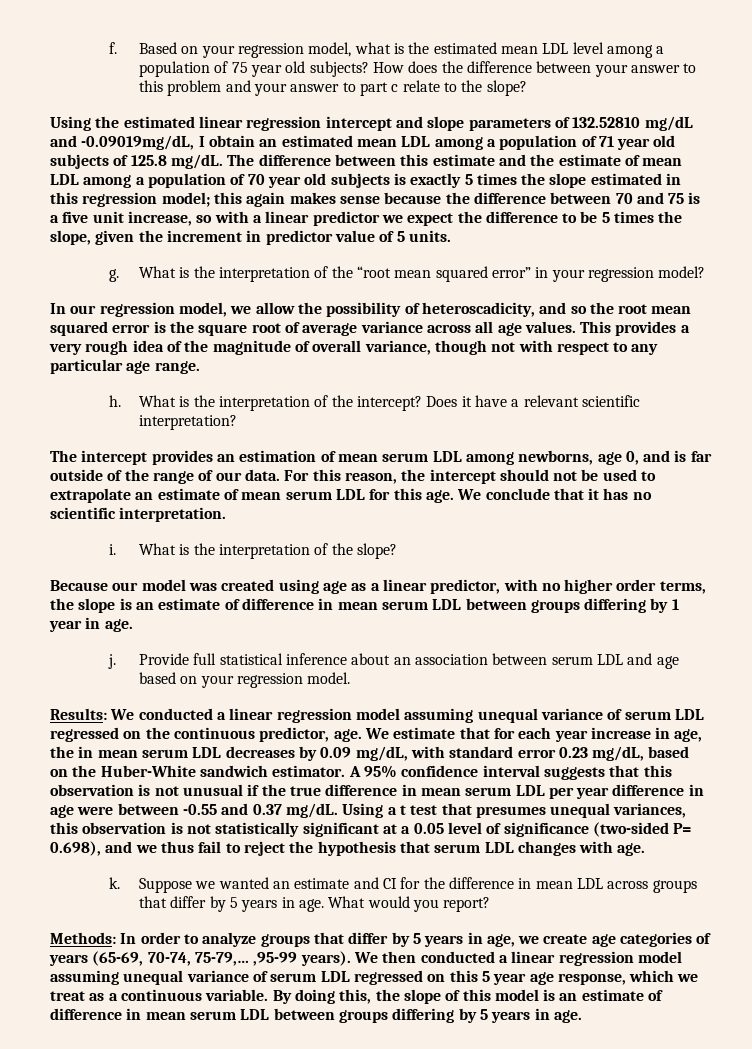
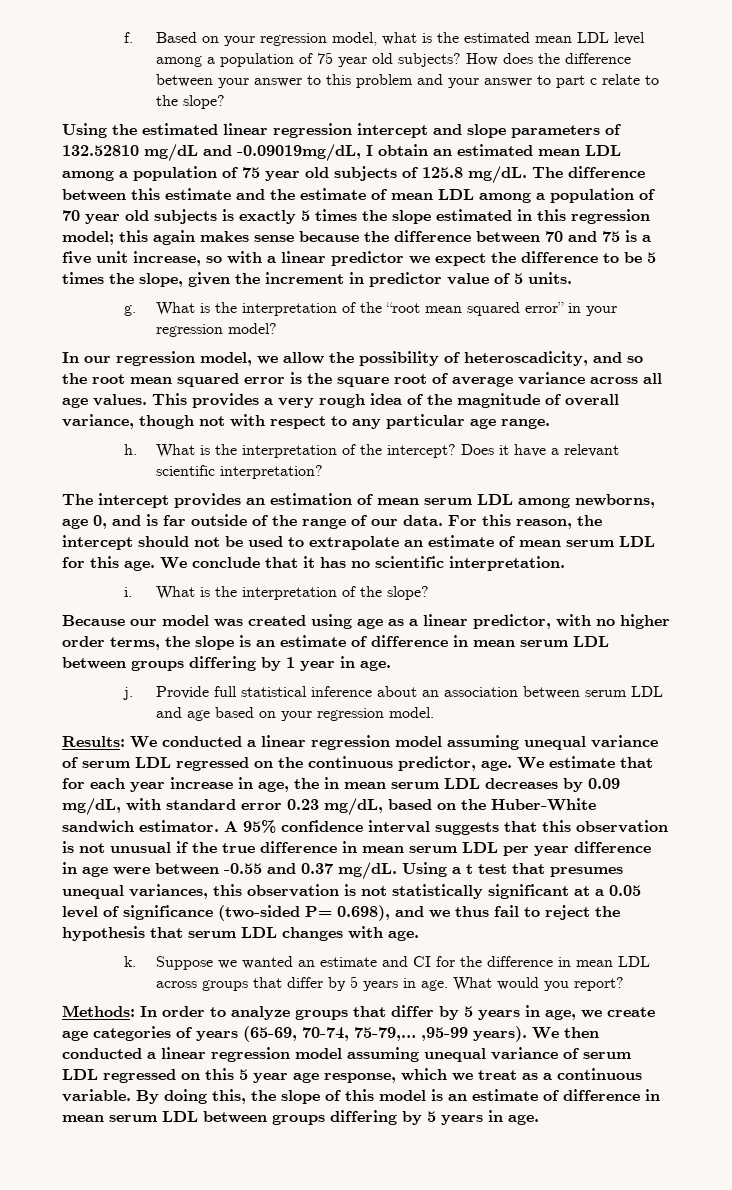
[598,136,614,147] 71 -> [242,167,260,178] 75

